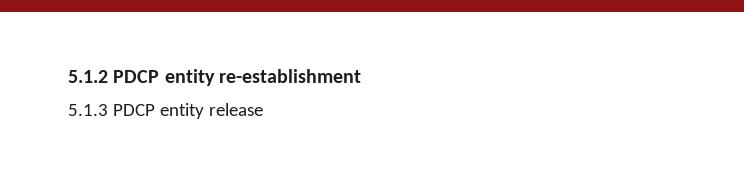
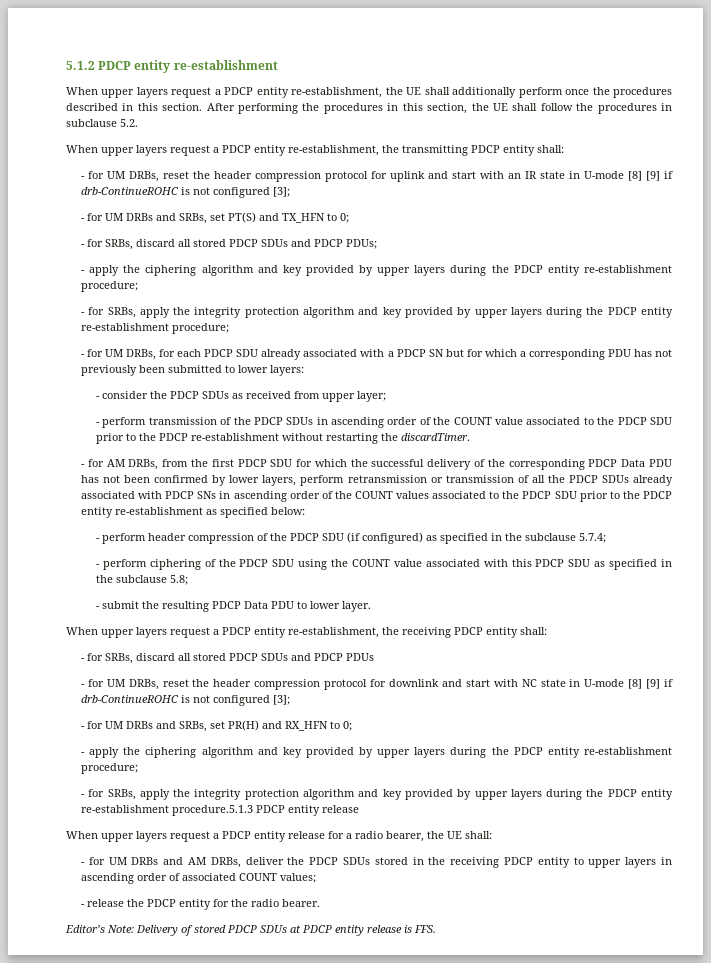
[68,103,263,119] 5.1.3 PDCP entity release -> [66,87,672,98] [66,103,673,114] [66,119,138,127] [66,145,564,156] [80,171,674,182] [80,187,290,198] [80,212,349,224] [80,239,377,250] [80,265,673,276] [80,281,138,292] [80,307,673,318] [80,323,229,334] [80,349,673,360] [80,365,304,376] [95,391,386,402] [95,417,673,428] [95,433,470,444] [80,459,672,470] [80,475,673,486] [80,491,672,502] [80,507,305,518] [95,532,606,544] [95,559,673,570] [95,575,188,585] [95,601,371,612] [66,627,547,638] [80,653,374,664] [80,679,673,690] [80,695,290,706] [80,720,352,732] [80,747,673,758] [80,763,138,774] [80,789,673,800] [80,805,359,816] [66,831,492,842] [80,857,673,868] [80,873,316,884] [80,899,320,910] [65,925,436,936] When upper layers request a PDCP entity re-establishment, the UE shall additionally perform once the procedures described in this section. After performing the procedures in this section, the UE shall follow the procedures in subclause 5.2. // When upper layers request a PDCP entity re-establishment, the transmitting PDCP entity shall: // - for UM DRBs, reset the header compression protocol for uplink and start with an IR state in U-mode [8] [9] if drb-ContinueROHC is not configured [3]; // - for UM DRBs and SRBs, set PT(S) and TX_HFN to 0; // - for SRBs, discard all stored PDCP SDUs and PDCP PDUs; // - apply the ciphering algorithm and key provided by upper layers during the PDCP entity re-establishment procedure; // - for SRBs, apply the integrity protection algorithm and key provided by upper layers during the PDCP entity re-establishment procedure; // - for UM DRBs, for each PDCP SDU already associated with a PDCP SN but for which a corresponding PDU has not previously been submitted to lower layers: // - consider the PDCP SDUs as received from upper layer; // - perform transmission of the PDCP SDUs in ascending order of the COUNT value associated to the PDCP SDU prior to the PDCP re-establishment without restarting the discardTimer. // - for AM DRBs, from the first PDCP SDU for which the successful delivery of the corresponding PDCP Data PDU has not been confirmed by lower layers, perform retransmission or transmission of all the PDCP SDUs already associated with PDCP SNs in ascending order of the COUNT values associated to the PDCP SDU prior to the PDCP entity re-establishment as specified below: // - perform header compression of the PDCP SDU (if configured) as specified in the subclause 5.7.4; // - perform ciphering of the PDCP SDU using the COUNT value associated with this PDCP SDU as specified in the subclause 5.8; // - submit the resulting PDCP Data PDU to lower layer. // When upper layers request a PDCP entity re-establishment, the receiving PDCP entity shall: // - for SRBs, discard all stored PDCP SDUs and PDCP PDUs // - for UM DRBs, reset the header compression protocol for downlink and start with NC state in U-mode [8] [9] if drb-ContinueROHC is not configured [3]; // - for UM DRBs and SRBs, set PR(H) and RX_HFN to 0; // - apply the ciphering algorithm and key provided by upper layers during the PDCP entity re-establishment procedure; // - for SRBs, apply the integrity protection algorithm and key provided by upper layers during the PDCP entity re-establishment procedure.5.1.3 PDCP entity release // When upper layers request a PDCP entity release for a radio bearer, the UE shall: // - for UM DRBs and AM DRBs, deliver the PDCP SDUs stored in the receiving PDCP entity to upper layers in ascending order of associated COUNT values; // - release the PDCP entity for the radio bearer. // Editor’s Note: Delivery of stored PDCP SDUs at PDCP entity release is FFS.

